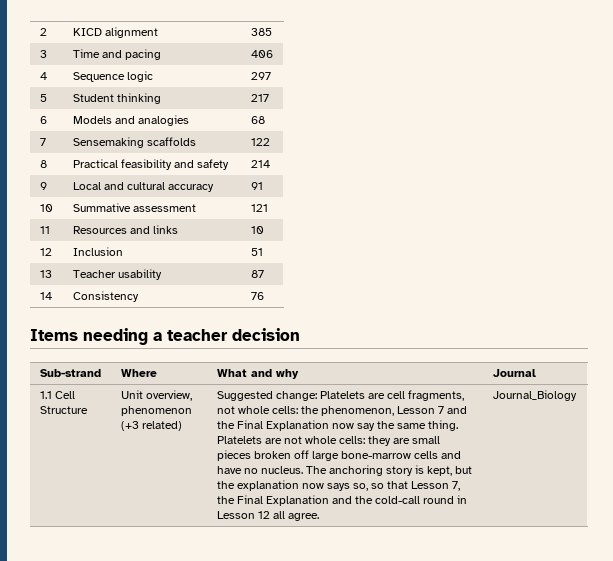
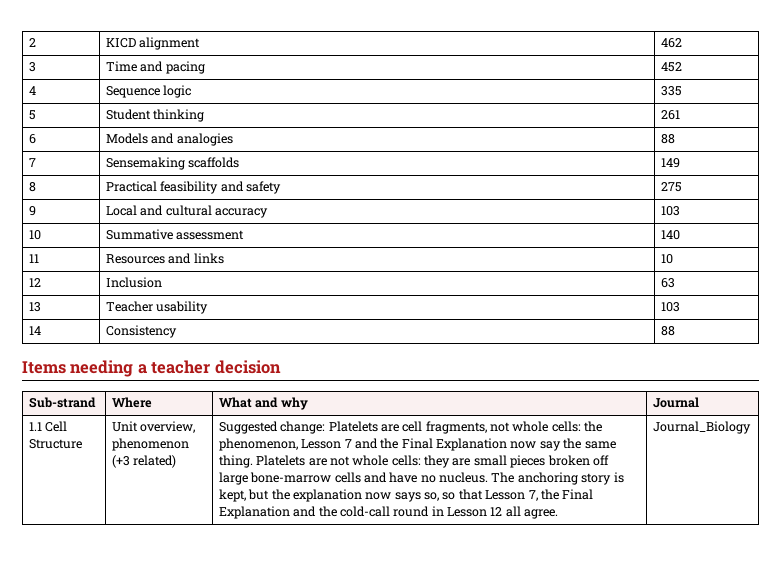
[250,28,272,36] 385 -> [660,38,682,48] 462
[250,50,273,58] 406 -> [660,62,682,72] 452
[250,72,271,80] 297 -> [660,86,682,96] 335
[250,94,269,102] 217 -> [660,110,680,120] 261
[250,116,265,124] 68 -> [660,134,675,144] 88
[250,138,270,146] 122 -> [660,158,680,168] 149
[250,160,270,168] 214 -> [660,182,682,192] 275
[250,182,263,190] 91 -> [660,206,680,216] 103
[250,204,268,212] 121 -> [660,230,680,240] 140
[250,248,263,256] 51 -> [660,278,675,288] 63
[250,270,264,278] 87 -> [660,302,680,312] 103
[250,292,264,300] 76 -> [660,326,675,336] 88

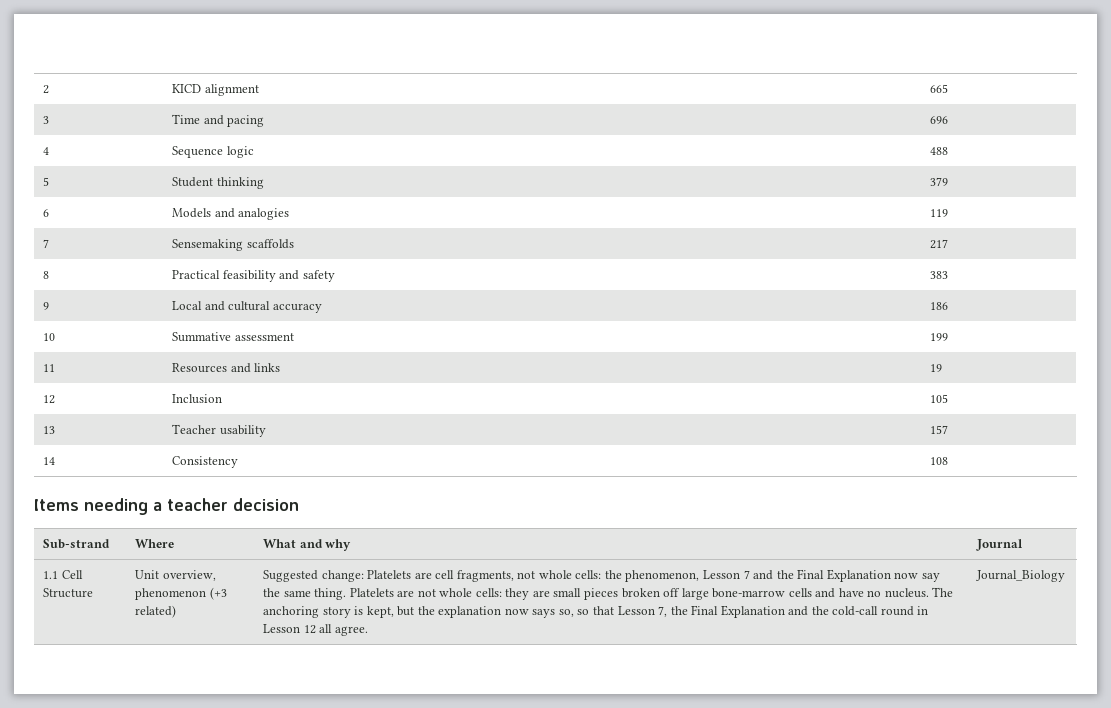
[660,38,682,48] 462 -> [930,84,949,93] 665
[660,62,682,72] 452 -> [930,116,949,124] 696
[660,86,682,96] 335 -> [930,147,949,155] 488
[660,110,680,120] 261 -> [930,177,949,186] 379
[660,134,675,144] 88 -> [930,209,949,217] 119
[660,158,680,168] 149 -> [930,239,949,249] 217
[660,182,682,192] 275 -> [930,271,949,279] 383
[660,206,680,216] 103 -> [930,302,949,310] 186
[660,230,680,240] 140 -> [930,333,949,341] 199
[660,254,673,264] 10 -> [930,364,943,372] 19
[660,278,675,288] 63 -> [930,394,949,403] 105
[660,302,680,312] 103 -> [930,425,949,434] 157
[660,326,675,336] 88 -> [930,457,949,465] 108

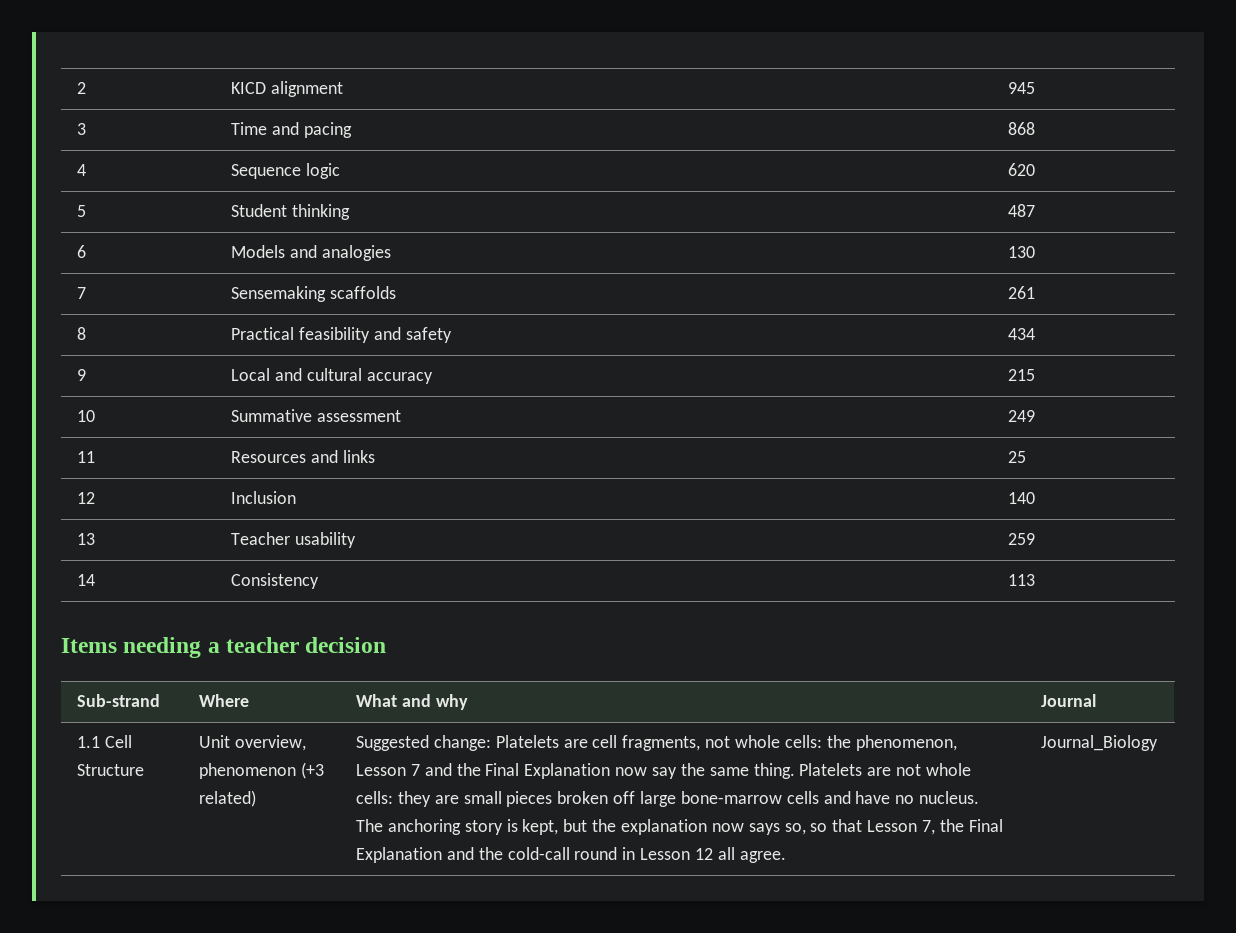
[930,84,949,93] 665 -> [1007,82,1035,94] 945
[930,116,949,124] 696 -> [1007,122,1035,135] 868
[930,147,949,155] 488 -> [1007,163,1035,176] 620
[930,177,949,186] 379 -> [1007,204,1035,217] 487
[930,209,949,217] 119 -> [1007,246,1035,258] 130
[930,239,949,249] 217 -> [1007,286,1035,299] 261
[930,271,949,279] 383 -> [1007,328,1035,340] 434
[930,302,949,310] 186 -> [1007,369,1035,381] 215
[930,333,949,341] 199 -> [1007,410,1035,422] 249
[930,364,943,372] 19 -> [1007,451,1026,463] 25
[930,394,949,403] 105 -> [1007,492,1035,504] 140
[930,425,949,434] 157 -> [1007,533,1035,545] 259
[930,457,949,465] 108 -> [1007,574,1035,586] 113

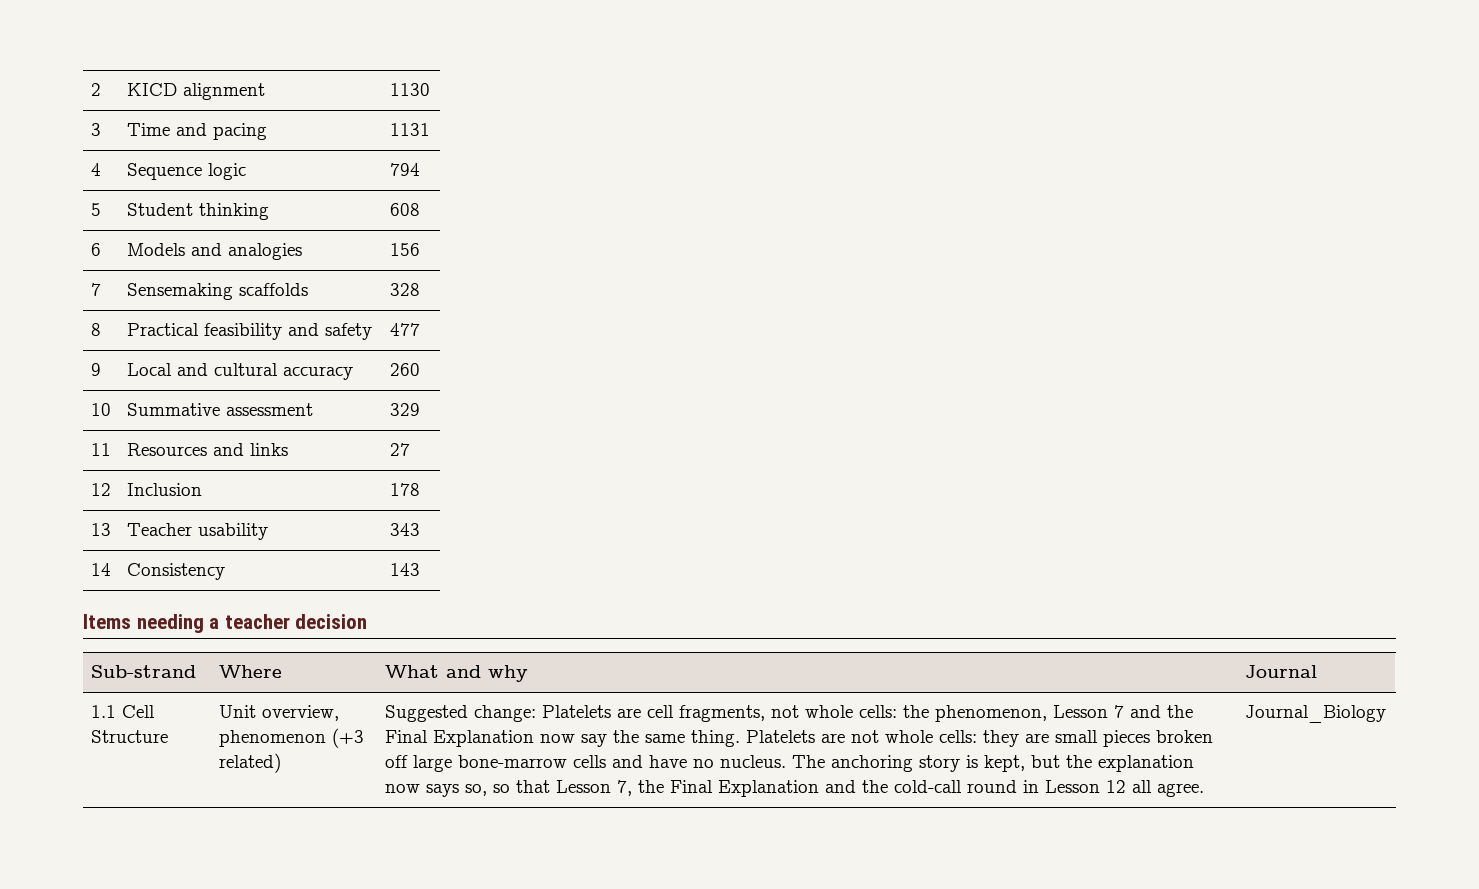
[1007,82,1035,94] 945 -> [389,83,430,96] 1130
[1007,122,1035,135] 868 -> [389,123,430,136] 1131
[1007,163,1035,176] 620 -> [389,163,420,176] 794
[1007,204,1035,217] 487 -> [389,203,420,216] 608
[1007,246,1035,258] 130 -> [389,243,420,256] 156
[1007,286,1035,299] 261 -> [389,283,420,296] 328
[1007,328,1035,340] 434 -> [389,323,420,336] 477
[1007,369,1035,381] 215 -> [389,363,420,376] 260
[1007,410,1035,422] 249 -> [389,403,420,416] 329
[1007,451,1026,463] 25 -> [389,443,410,456] 27
[1007,492,1035,504] 140 -> [389,483,420,496] 178
[1007,533,1035,545] 259 -> [389,523,420,536] 343
[1007,574,1035,586] 113 -> [389,563,420,576] 143

